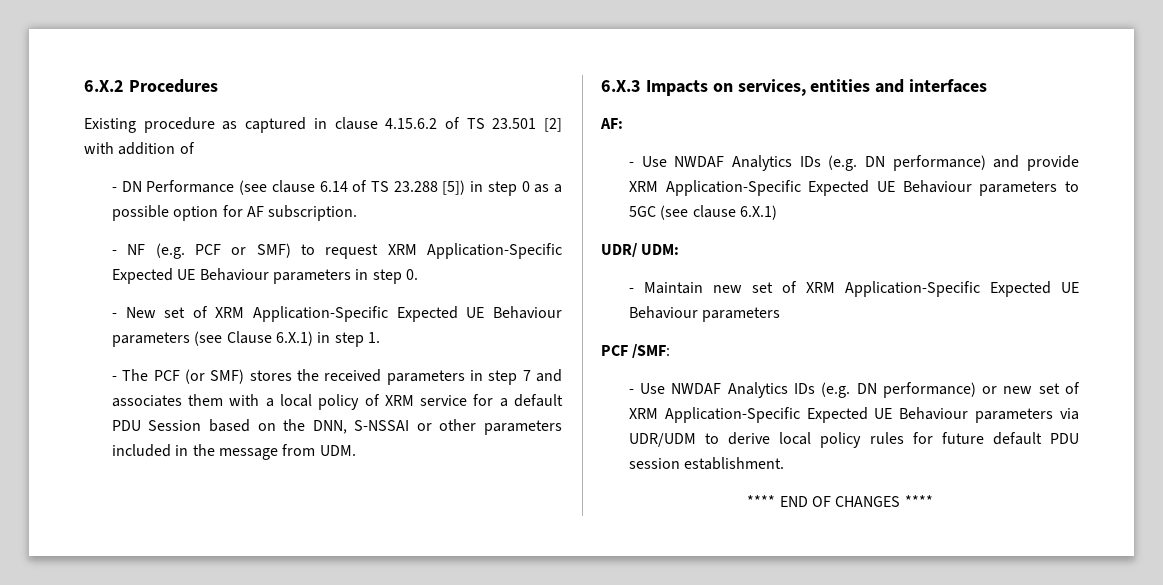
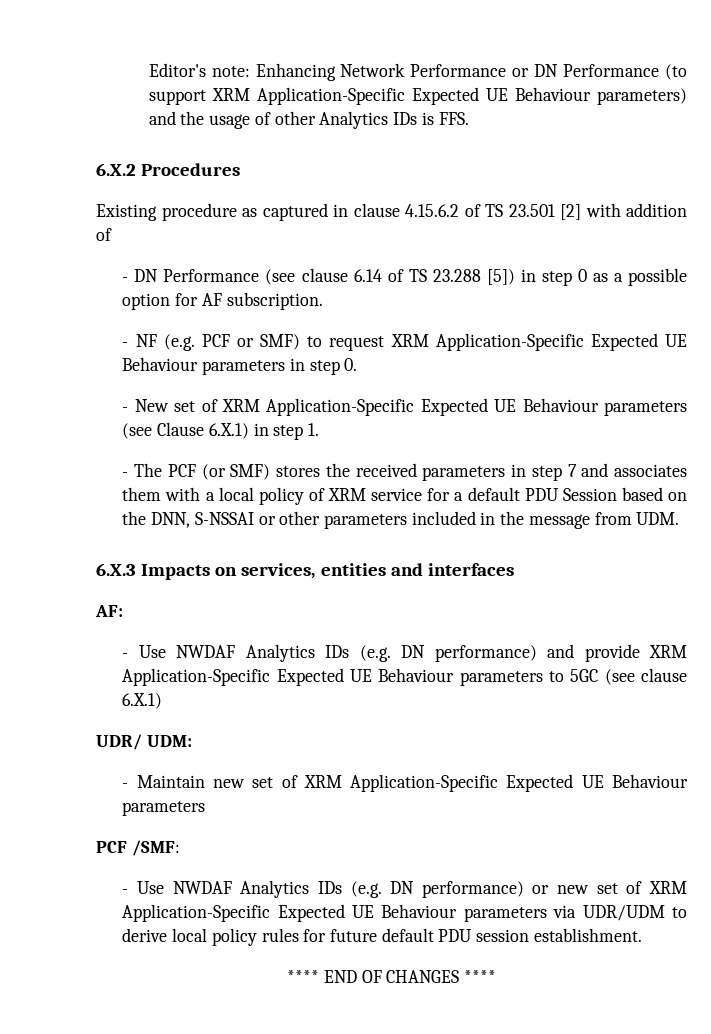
(84, 86) none -> [148,63,688,81] [148,87,687,105] [148,111,469,129] Editor's note: Enhancing Network Performance or DN Performance (to support XRM Application-Specific Expected UE Behaviour parameters) and the usage of other Analytics IDs is FFS. //

